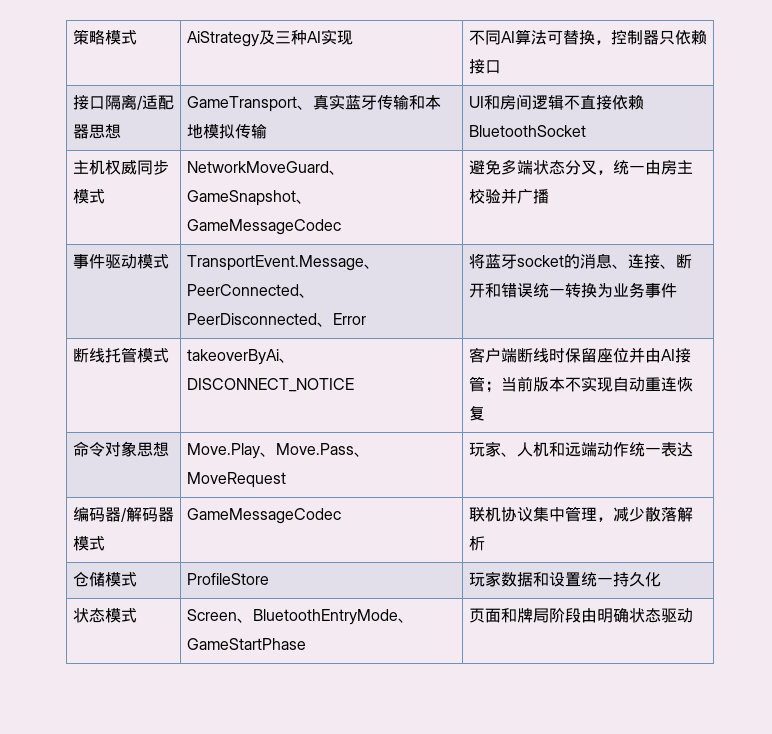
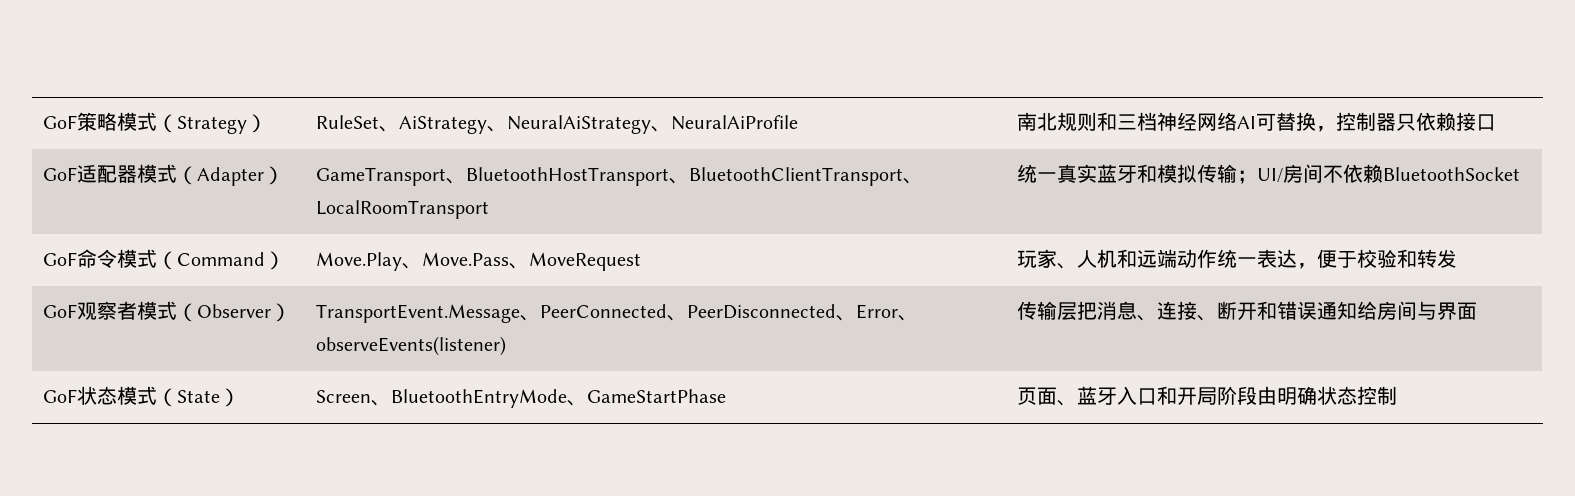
(72, 37) none -> [42,115,77,129] GoF
[186,29,353,47] [468,29,547,45] | AiStrategy及三种AI实现 | 不同AI算法 -> [156,114,267,134] [315,115,798,134] [1016,112,1256,131] （Strategy） | RuleSet、AiStrategy、NeuralAiStrategy、NeuralAiProfile | 南北规则和三档神经网络AI
[72,94,174,110] [72,124,121,139] [186,94,441,112] [186,124,267,139] [468,94,644,110] [468,125,586,137] [72,160,169,175] [72,189,105,204] [186,161,345,175] [186,190,312,206] [186,219,341,235] [468,159,693,175] [468,188,549,204] [72,254,169,269] [186,255,380,271] [186,284,315,298] [186,313,366,327] [468,253,692,269] [468,282,677,298] [72,347,169,363] [186,349,295,365] [186,378,354,392] [468,347,691,363] [468,376,693,393] [468,406,485,421] [72,441,169,457] 接口隔离/适配器思想 | GameTransport、真实蓝牙传输和本地模拟传输 | UI和房间逻辑不直接依赖BluetoothSocket // 主机权威同步模式 | NetworkMoveGuard、GameSnapshot、GameMessageCodec | 避免多端状态分叉，统一由房主校验并广播 // 事件驱动模式 | TransportEvent.Message、PeerConnected、PeerDisconnected、Error | 将蓝牙socket的消息、连接、断开和错误统一转换为业务事件 // 断线托管模式 | takeoverByAi、DISCONNECT_NOTICE | 客户端断线时保留座位并由AI接管；当前版本不实现自动重连恢复 // 命令对象思想 -> [42,164,284,186] [315,167,923,186] [315,200,489,219] [1016,164,1520,184] [42,249,285,270] GoF适配器模式（Adapter） | GameTransport、BluetoothHostTransport、BluetoothClientTransport、LocalRoomTransport | 统一真实蓝牙和模拟传输；UI/房间不依赖BluetoothSocket // GoF命令模式（Command）
[72,507,174,522] [72,536,105,551] [186,508,341,524] [468,506,693,522] [468,536,485,551] [72,572,137,587] [186,573,269,585] [468,571,661,587] // 编码器/解码器模式 | GameMessageCodec | 联机协议集中管理，减少散落解析 // 仓储模式 | ProfileStore | 玩家数据和设置统一持久化 // -> [1296,249,1457,269] [42,301,291,322] [315,304,918,323] [315,336,506,356] [1016,301,1477,321] [42,389,77,403] ，便于校验和转发 // GoF观察者模式（Observer） | TransportEvent.Message、PeerConnected、PeerDisconnected、Error、observeEvents(listener) | 传输层把消息、连接、断开和错误通知给房间与界面 // GoF
(137, 615) none -> [156,388,240,407] （State）
[500,608,533,623] 和牌 -> [1056,386,1197,406] 、蓝牙入口和开
[660,608,693,623] 驱动 -> [1356,386,1397,405] 控制

